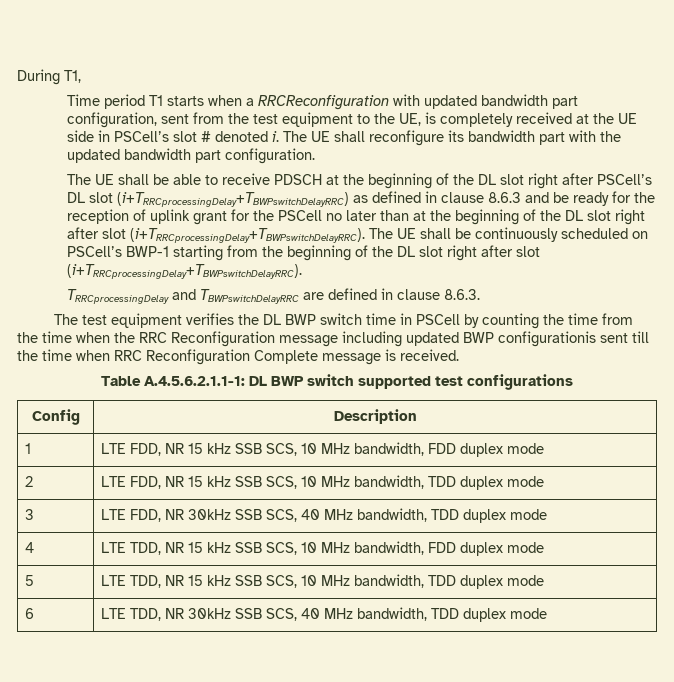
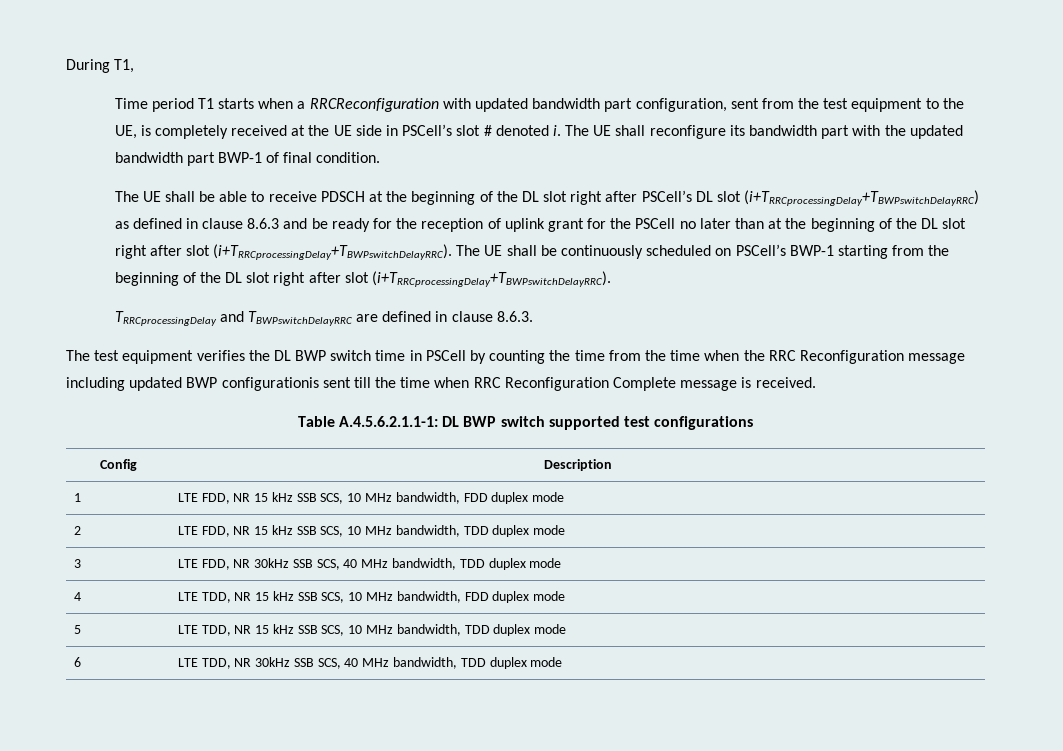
[224,148,315,164] configuration. -> [217,152,381,163] BWP-1 of final condition.

